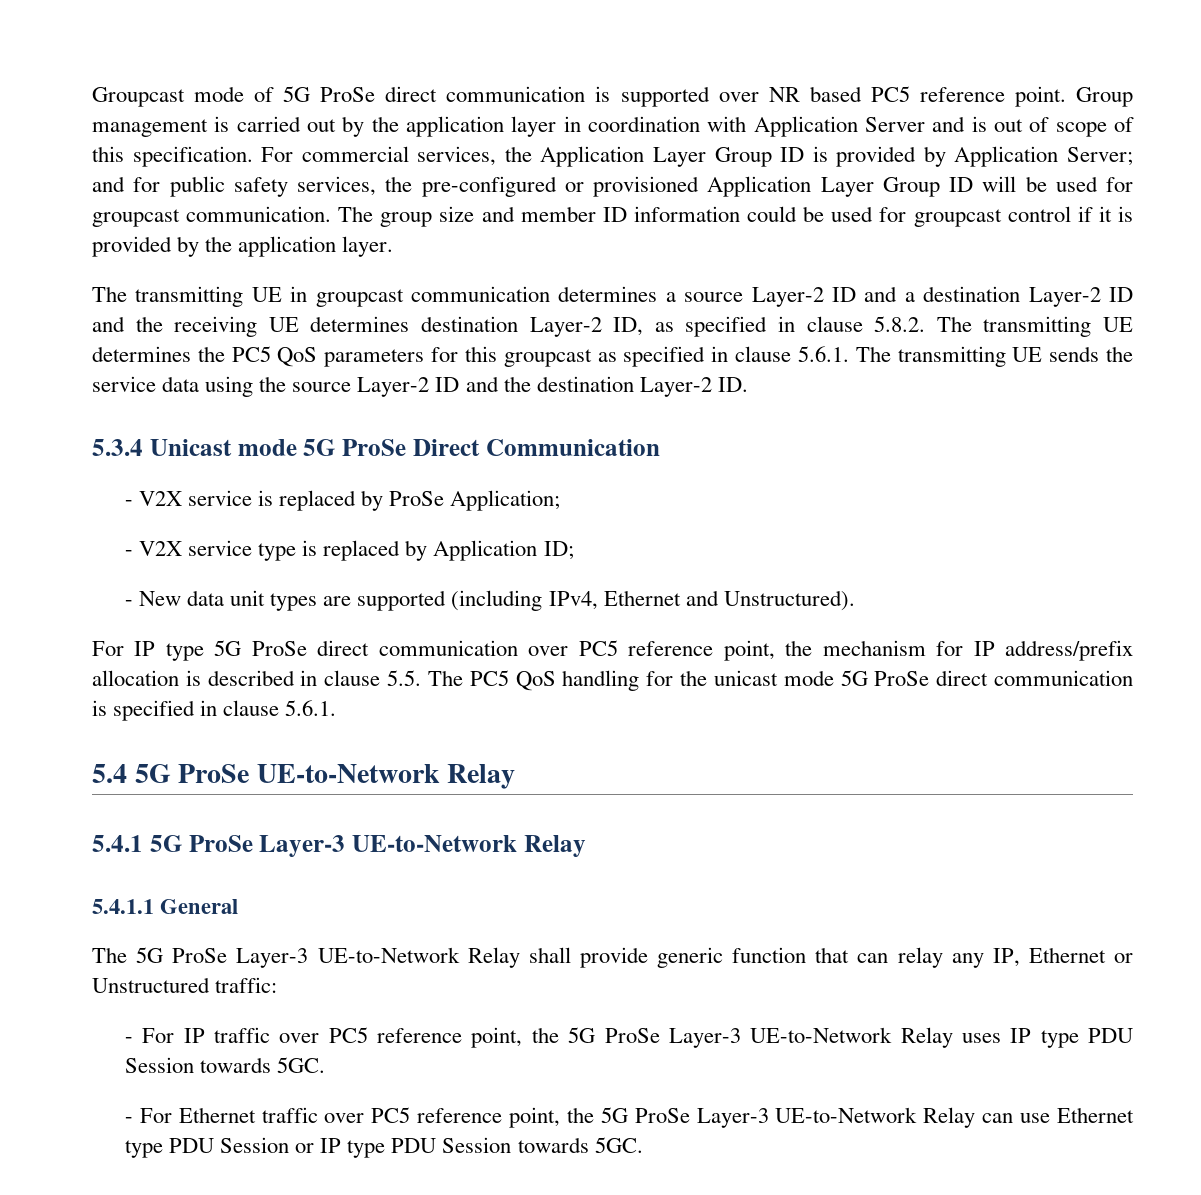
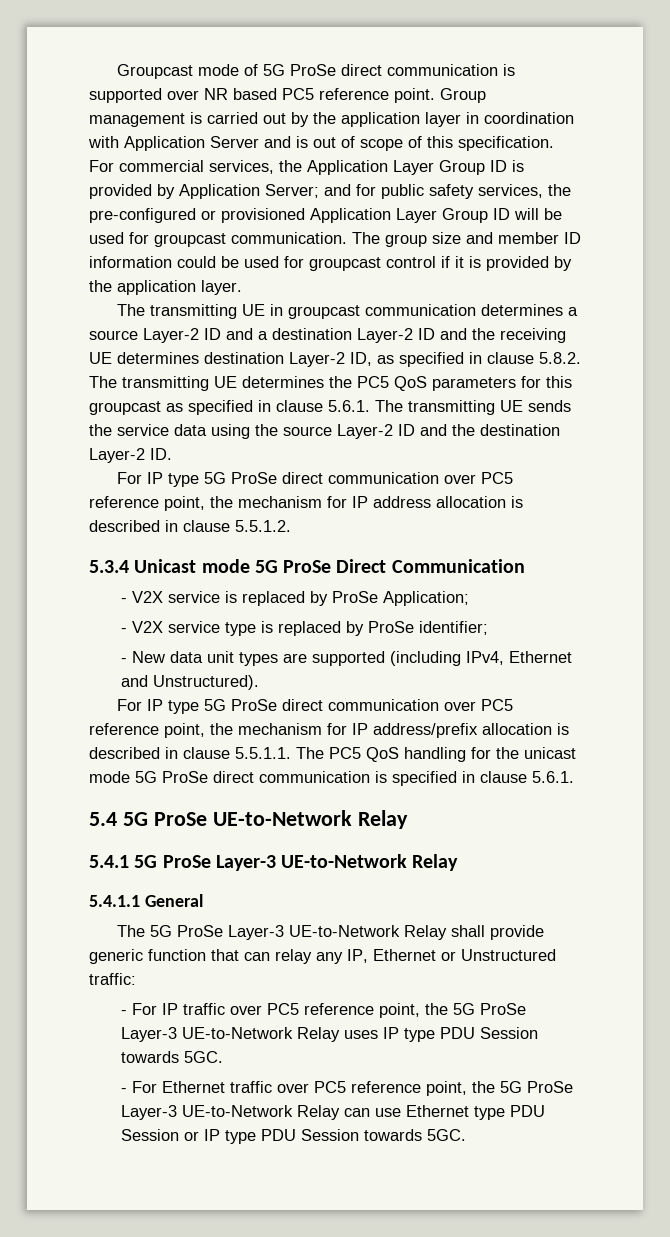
(748, 384) none -> [117,472,514,487] [89,496,523,511] [89,520,291,532] // For IP type 5G ProSe direct communication over PC5 reference point, the mechanism for IP address allocation is described in clause 5.5.1.2.
[433,540,574,561] Application ID; -> [367,621,488,635] ProSe identifier;
[387,670,422,686] 5.5. -> [235,747,291,759] 5.5.1.1.

